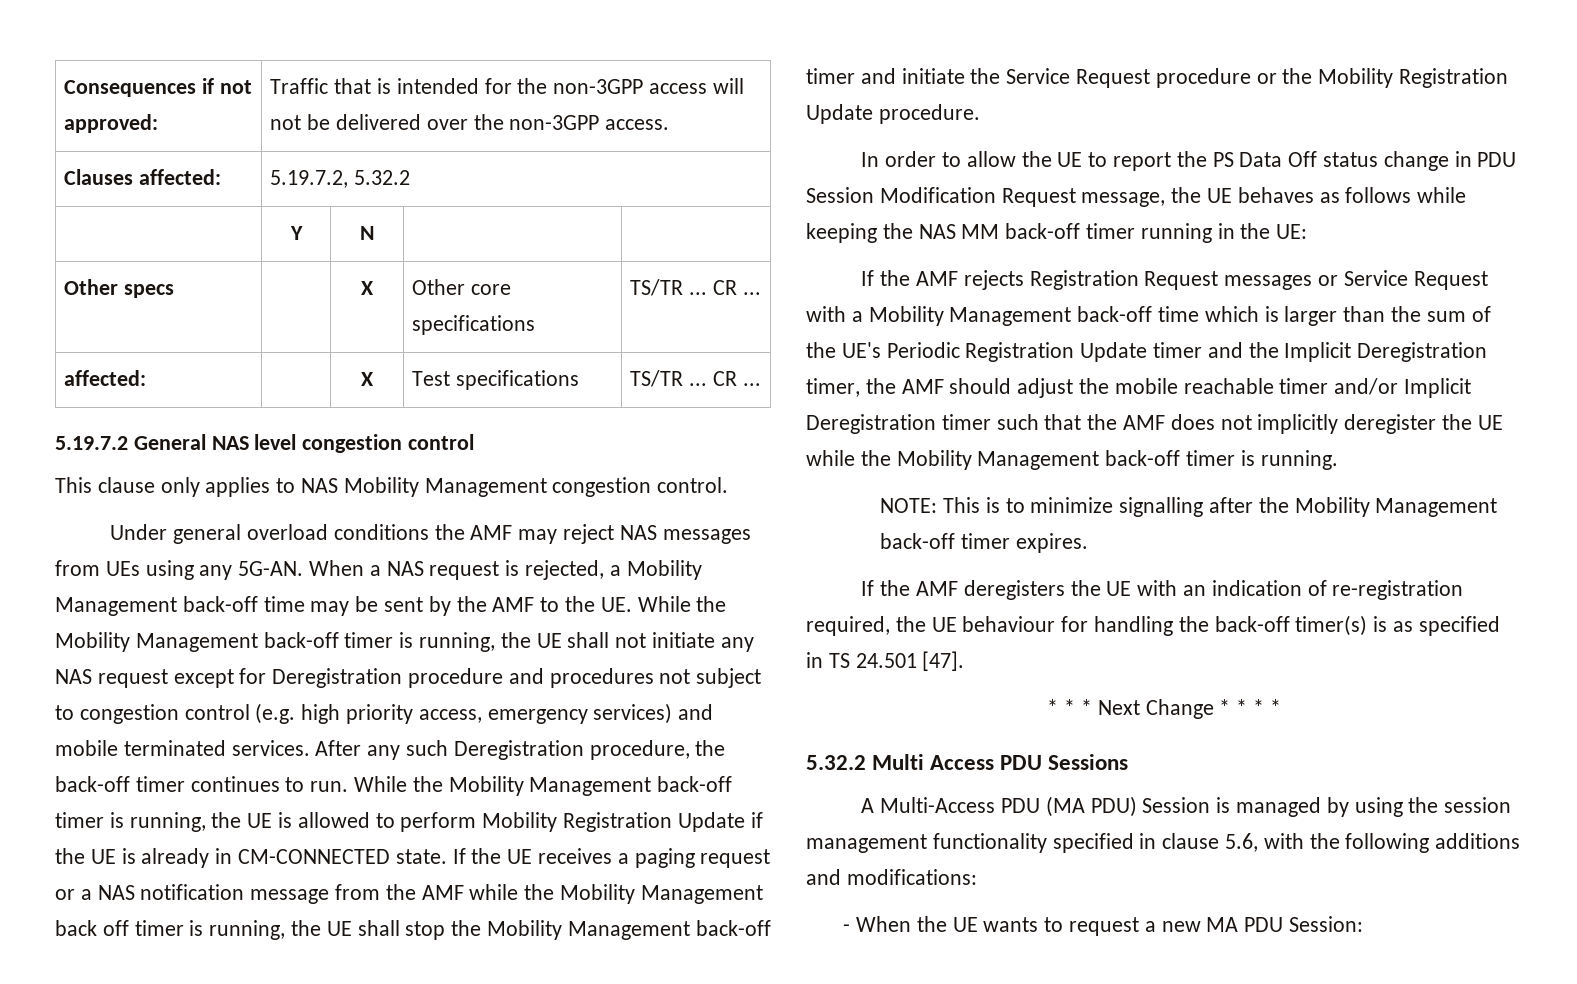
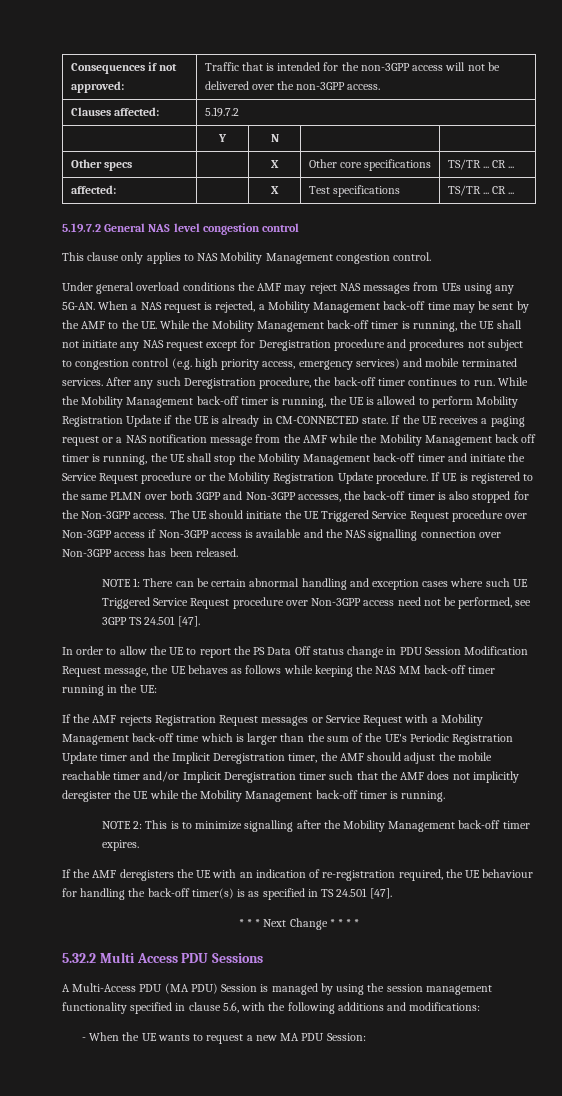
[270,170,411,188] 5.19.7.2, 5.32.2 -> [204,107,239,117] 5.19.7.2
(980, 114) none -> [431,472,534,484] [62,491,529,503] [62,510,528,522] [62,529,501,541] [62,548,238,557] [101,578,528,590] [101,597,532,609] [101,616,200,627] If UE is registered to the same PLMN over both 3GPP and Non-3GPP accesses, the back-off timer is also stopped for the Non-3GPP access. The UE should initiate the UE Triggered Service Request procedure over Non-3GPP access if Non-3GPP access is available and the NAS signalling connection over Non-3GPP access has been released. // NOTE 1: There can be certain abnormal handling and exception cases where such UE Triggered Service Request procedure over Non-3GPP access need not be performed, see 3GPP TS 24.501 [47].
[880,498,938,513] NOTE: -> [101,821,143,829] NOTE 2:

